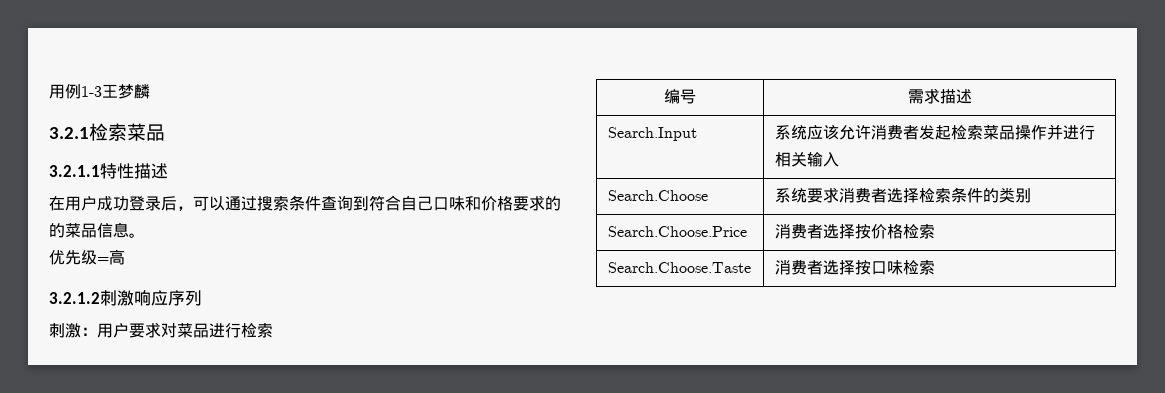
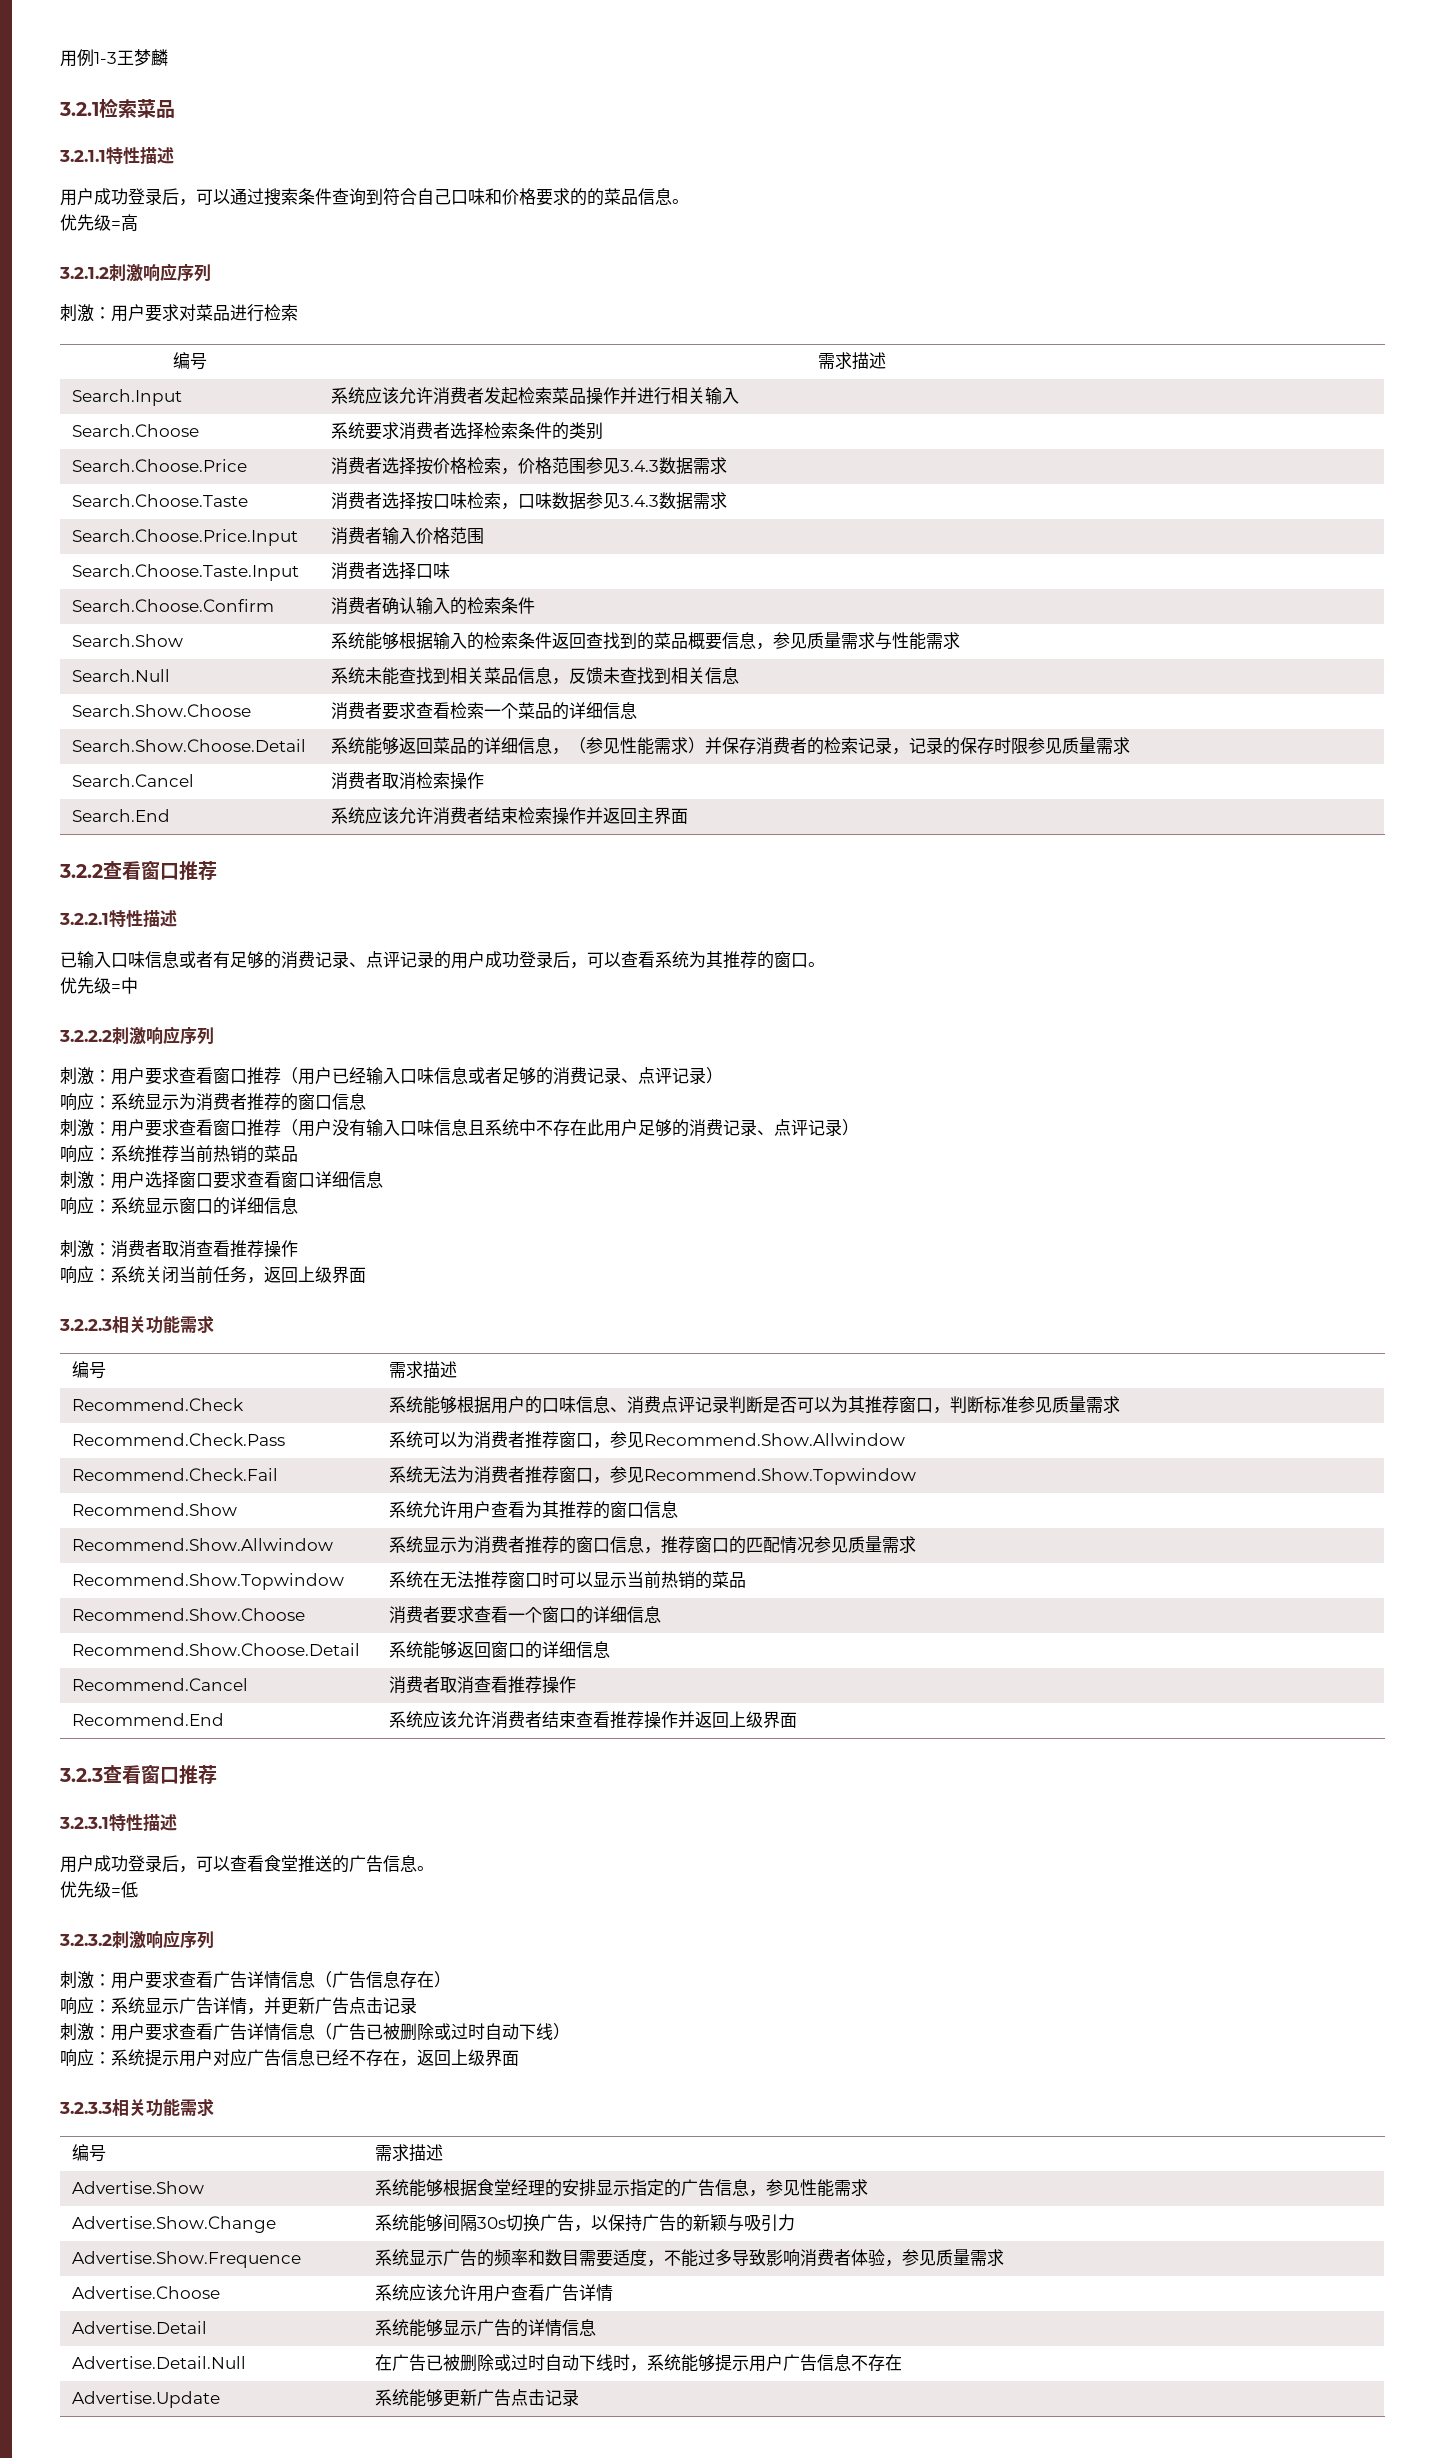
[49,196,65,211] 在 -> (174, 155) none
(935, 231) none -> [501,457,728,475] ，价格范围参见3.4.3数据需求
(935, 267) none -> [501,492,728,510] [72,529,299,546] [331,527,485,545] [72,564,300,581] [331,562,451,580] [72,599,275,612] [331,597,536,615] [72,634,184,647] [331,632,961,650] [72,669,171,682] [331,667,740,685] [72,704,252,717] [331,702,638,720] [72,739,307,752] [331,737,1131,755] [72,774,195,787] [331,772,485,790] [72,809,171,822] [331,807,689,825] [59,861,217,880] [59,910,177,928] [60,951,825,969] [60,977,138,994] [59,1026,214,1045] [60,1067,723,1085] [60,1093,366,1111] [60,1119,859,1137] [60,1145,298,1163] [60,1171,383,1189] [60,1197,298,1215] [60,1240,298,1258] [60,1266,366,1284] [59,1315,214,1334] [72,1361,107,1379] [389,1361,458,1379] [72,1398,245,1411] [389,1396,1121,1414] [72,1433,286,1446] [389,1431,906,1449] [72,1468,279,1481] [389,1466,917,1485] [72,1503,238,1516] [389,1501,679,1519] [72,1538,334,1551] [389,1536,917,1554] [72,1573,345,1590] [389,1571,747,1589] [72,1608,306,1621] [389,1606,662,1624] [72,1643,361,1656] [389,1641,611,1659] [72,1678,249,1691] [389,1676,577,1694] [72,1713,225,1726] [389,1711,798,1729] [59,1765,217,1784] [59,1814,177,1832] [60,1855,434,1873] [60,1881,138,1898] [59,1930,214,1949] [60,1971,451,1989] [60,1997,417,2015] [60,2023,570,2041] [60,2049,519,2067] [59,2098,214,2117] [72,2144,107,2162] [375,2144,444,2162] [72,2181,205,2194] [375,2179,869,2197] [72,2216,277,2233] [375,2214,796,2232] [72,2251,302,2268] [375,2249,1005,2267] [72,2286,221,2299] [375,2284,614,2302] [72,2321,208,2334] [375,2319,597,2337] [72,2356,247,2369] [375,2354,903,2372] [72,2391,221,2408] [375,2389,580,2407] ，口味数据参见3.4.3数据需求 // Search.Choose.Price.Input | 消费者输入价格范围 // Search.Choose.Taste.Input | 消费者选择口味 // Search.Choose.Confirm | 消费者确认输入的检索条件 // Search.Show | 系统能够根据输入的检索条件返回查找到的菜品概要信息，参见质量需求与性能需求 // Search.Null | 系统未能查找到相关菜品信息，反馈未查找到相关信息 // Search.Show.Choose | 消费者要求查看检索一个菜品的详细信息 // Search.Show.Choose.Detail | 系统能够返回菜品的详细信息，（参见性能需求）并保存消费者的检索记录，记录的保存时限参见质量需求 // Search.Cancel | 消费者取消检索操作 // Search.End | 系统应该允许消费者结束检索操作并返回主界面 // 3.2.2查看窗口推荐 // 3.2.2.1特性描述 // 已输入口味信息或者有足够的消费记录、点评记录的用户成功登录后，可以查看系统为其推荐的窗口。 // 优先级=中 // 3.2.2.2刺激响应序列 // 刺激：用户要求查看窗口推荐（用户已经输入口味信息或者足够的消费记录、点评记录） // 响应：系统显示为消费者推荐的窗口信息 // 刺激：用户要求查看窗口推荐（用户没有输入口味信息且系统中不存在此用户足够的消费记录、点评记录） // 响应：系统推荐当前热销的菜品 // 刺激：用户选择窗口要求查看窗口详细信息 // 响应：系统显示窗口的详细信息 // 刺激：消费者取消查看推荐操作 // 响应：系统关闭当前任务，返回上级界面 // 3.2.2.3相关功能需求 // 编号 | 需求描述 // Recommend.Check | 系统能够根据用户的口味信息、消费点评记录判断是否可以为其推荐窗口，判断标准参见质量需求 // Recommend.Check.Pass | 系统可以为消费者推荐窗口，参见Recommend.Show.Allwindow // Recommend.Check.Fail | 系统无法为消费者推荐窗口，参见Recommend.Show.Topwindow // Recommend.Show | 系统允许用户查看为其推荐的窗口信息 // Recommend.Show.Allwindow | 系统显示为消费者推荐的窗口信息，推荐窗口的匹配情况参见质量需求 // Recommend.Show.Topwindow | 系统在无法推荐窗口时可以显示当前热销的菜品 // Recommend.Show.Choose | 消费者要求查看一个窗口的详细信息 // Recommend.Show.Choose.Detail | 系统能够返回窗口的详细信息 // Recommend.Cancel | 消费者取消查看推荐操作 // Recommend.End | 系统应该允许消费者结束查看推荐操作并返回上级界面 // 3.2.3查看窗口推荐 // 3.2.3.1特性描述 // 用户成功登录后，可以查看食堂推送的广告信息。 // 优先级=低 // 3.2.3.2刺激响应序列 // 刺激：用户要求查看广告详情信息（广告信息存在） // 响应：系统显示广告详情，并更新广告点击记录 // 刺激：用户要求查看广告详情信息（广告已被删除或过时自动下线） // 响应：系统提示用户对应广告信息已经不存在，返回上级界面 // 3.2.3.3相关功能需求 // 编号 | 需求描述 // Advertise.Show | 系统能够根据食堂经理的安排显示指定的广告信息，参见性能需求 // Advertise.Show.Change | 系统能够间隔30s切换广告，以保持广告的新颖与吸引力 // Advertise.Show.Frequence | 系统显示广告的频率和数目需要适度，不能过多导致影响消费者体验，参见质量需求 // Advertise.Choose | 系统应该允许用户查看广告详情 // Advertise.Detail | 系统能够显示广告的详情信息 // Advertise.Detail.Null | 在广告已被删除或过时自动下线时，系统能够提示用户广告信息不存在 // Advertise.Update | 系统能够更新广告点击记录

